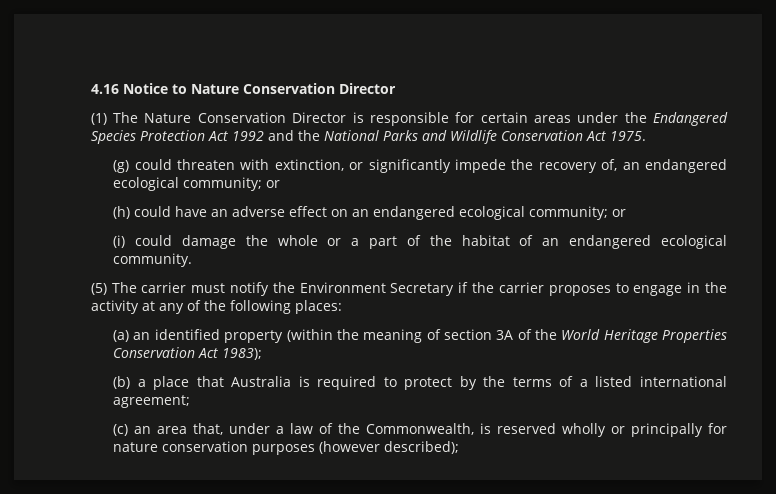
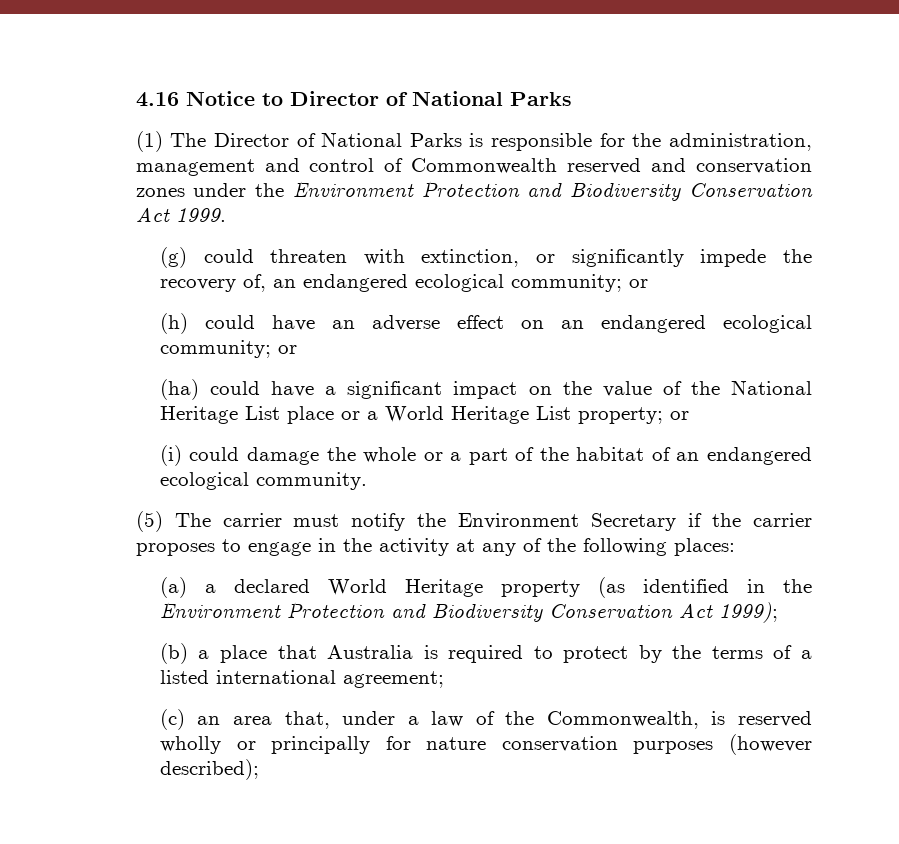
[190,83,396,94] Nature Conservation Director -> [289,91,572,106] Director of National Parks
[144,112,728,126] [90,130,646,144] Nature Conservation Director is responsible for certain areas under the Endangered Species Protection Act 1992 and the National Parks and Wildlife Conservation Act 1975. -> [213,132,812,151] [135,158,812,176] [135,181,814,201] [135,207,226,222] Director of National Parks is responsible for the administration, management and control of Commonwealth reserved and conservation zones under the Environment Protection and Biodiversity Conservation Act 1999.
(627, 213) none -> [159,379,812,400] [159,406,689,424] // (ha) could have a significant impact on the value of the National Heritage List place or a World Heritage List property; or
[133,329,728,343] [113,347,263,360] an identified property (within the meaning of section 3A of the World Heritage Properties Conservation Act 1983); -> [204,577,812,598] [159,602,778,623] a declared World Heritage property (as identified in the Environment Protection and Biodiversity Conservation Act 1999);

